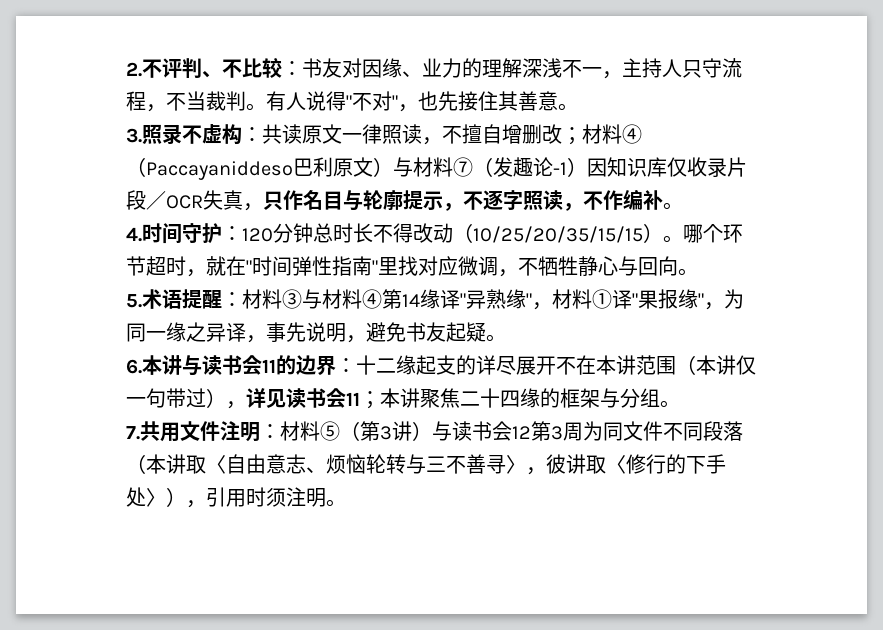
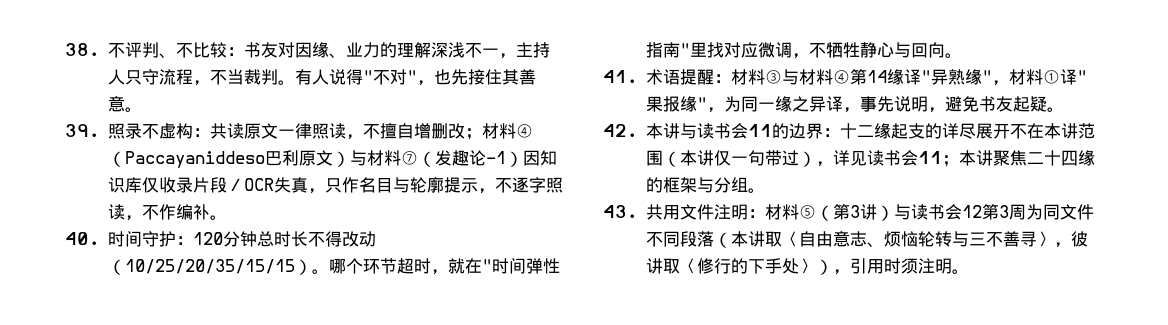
[126,62,142,77] 2. -> [65,43,99,56] 38.
[126,128,142,143] 3. -> [65,124,99,137] 39.
[126,227,142,242] 4. -> [65,232,99,245] 40.
[126,294,142,308] 5. -> [603,70,637,83] 41.
[126,359,142,374] 6. -> [603,124,637,137] 42.
[126,426,140,440] 7. -> [603,205,637,218] 43.

